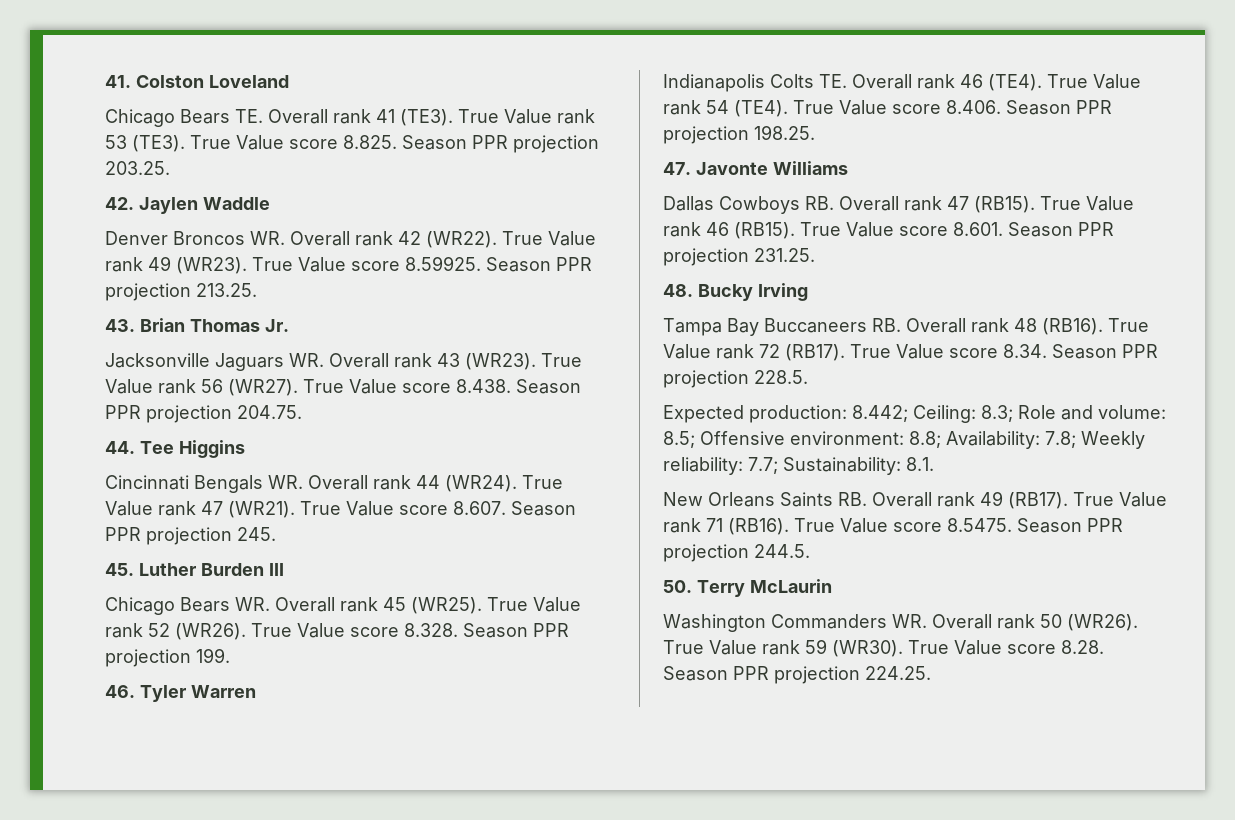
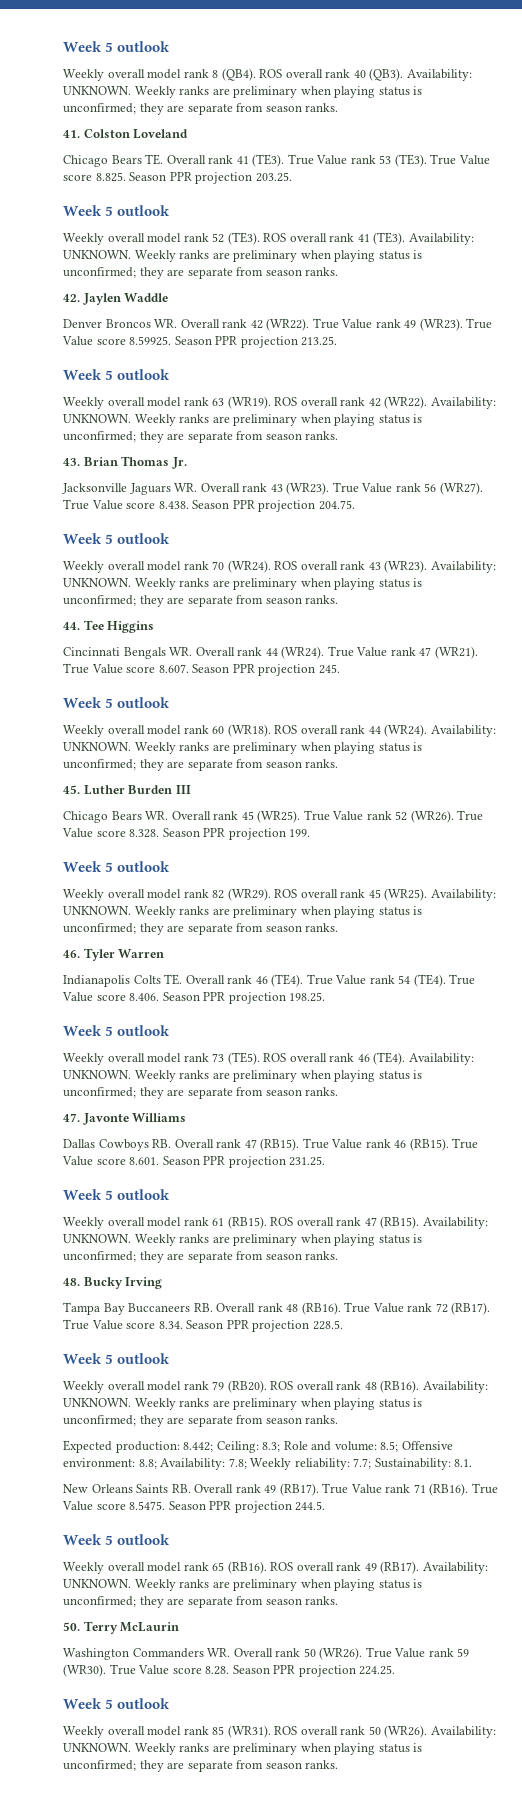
(105, 81) none -> [63,41,171,52] [63,68,472,81] [63,86,423,98] [63,103,339,115] Week 5 outlook // Weekly overall model rank 8 (QB4). ROS overall rank 40 (QB3). Availability: UNKNOWN. Weekly ranks are preliminary when playing status is unconfirmed; they are separate from season ranks. //
(170, 168) none -> [63,205,171,216] [63,232,474,245] [63,250,423,262] [63,267,339,279] // Week 5 outlook // Weekly overall model rank 52 (TE3). ROS overall rank 41 (TE3). Availability: UNKNOWN. Weekly ranks are preliminary when playing status is unconfirmed; they are separate from season ranks.
(257, 290) none -> [63,369,171,380] [63,396,496,409] [63,414,423,426] [63,431,339,443] // Week 5 outlook // Weekly overall model rank 63 (WR19). ROS overall rank 42 (WR22). Availability: UNKNOWN. Weekly ranks are preliminary when playing status is unconfirmed; they are separate from season ranks.
(302, 412) none -> [63,533,171,544] [63,560,496,573] [63,578,423,590] [63,595,339,607] // Week 5 outlook // Weekly overall model rank 70 (WR24). ROS overall rank 43 (WR23). Availability: UNKNOWN. Weekly ranks are preliminary when playing status is unconfirmed; they are separate from season ranks.
(276, 534) none -> [63,697,171,708] [63,724,496,737] [63,742,423,754] [63,759,339,771] // Week 5 outlook // Weekly overall model rank 60 (WR18). ROS overall rank 44 (WR24). Availability: UNKNOWN. Weekly ranks are preliminary when playing status is unconfirmed; they are separate from season ranks.
(230, 655) none -> [63,861,171,872] [63,888,496,901] [63,906,423,918] [63,923,339,935] // Week 5 outlook // Weekly overall model rank 82 (WR29). ROS overall rank 45 (WR25). Availability: UNKNOWN. Weekly ranks are preliminary when playing status is unconfirmed; they are separate from season ranks.
(815, 132) none -> [63,1025,171,1036] [63,1052,474,1065] [63,1070,423,1082] [63,1087,339,1099] // Week 5 outlook // Weekly overall model rank 73 (TE5). ROS overall rank 46 (TE4). Availability: UNKNOWN. Weekly ranks are preliminary when playing status is unconfirmed; they are separate from season ranks.
(815, 255) none -> [63,1189,171,1200] [63,1216,488,1229] [63,1234,423,1246] [63,1251,339,1263] // Week 5 outlook // Weekly overall model rank 61 (RB15). ROS overall rank 47 (RB15). Availability: UNKNOWN. Weekly ranks are preliminary when playing status is unconfirmed; they are separate from season ranks.
(808, 377) none -> [63,1353,171,1364] [63,1380,488,1393] [63,1398,423,1410] [63,1415,339,1427] // Week 5 outlook // Weekly overall model rank 79 (RB20). ROS overall rank 48 (RB16). Availability: UNKNOWN. Weekly ranks are preliminary when playing status is unconfirmed; they are separate from season ranks.
(810, 551) none -> [63,1534,171,1545] [63,1561,488,1574] [63,1579,423,1591] [63,1596,339,1608] // Week 5 outlook // Weekly overall model rank 65 (RB16). ROS overall rank 49 (RB17). Availability: UNKNOWN. Weekly ranks are preliminary when playing status is unconfirmed; they are separate from season ranks.
(931, 673) none -> [63,1698,171,1709] [63,1725,496,1738] [63,1743,423,1755] [63,1760,339,1772] // Week 5 outlook // Weekly overall model rank 85 (WR31). ROS overall rank 50 (WR26). Availability: UNKNOWN. Weekly ranks are preliminary when playing status is unconfirmed; they are separate from season ranks.

